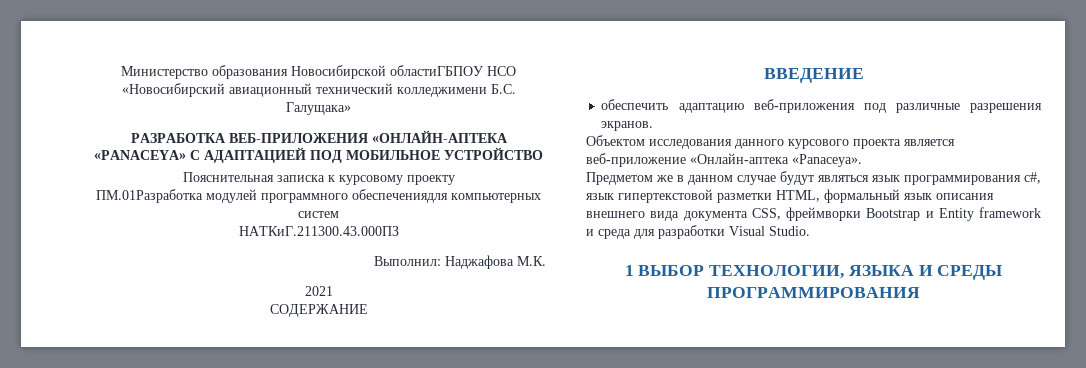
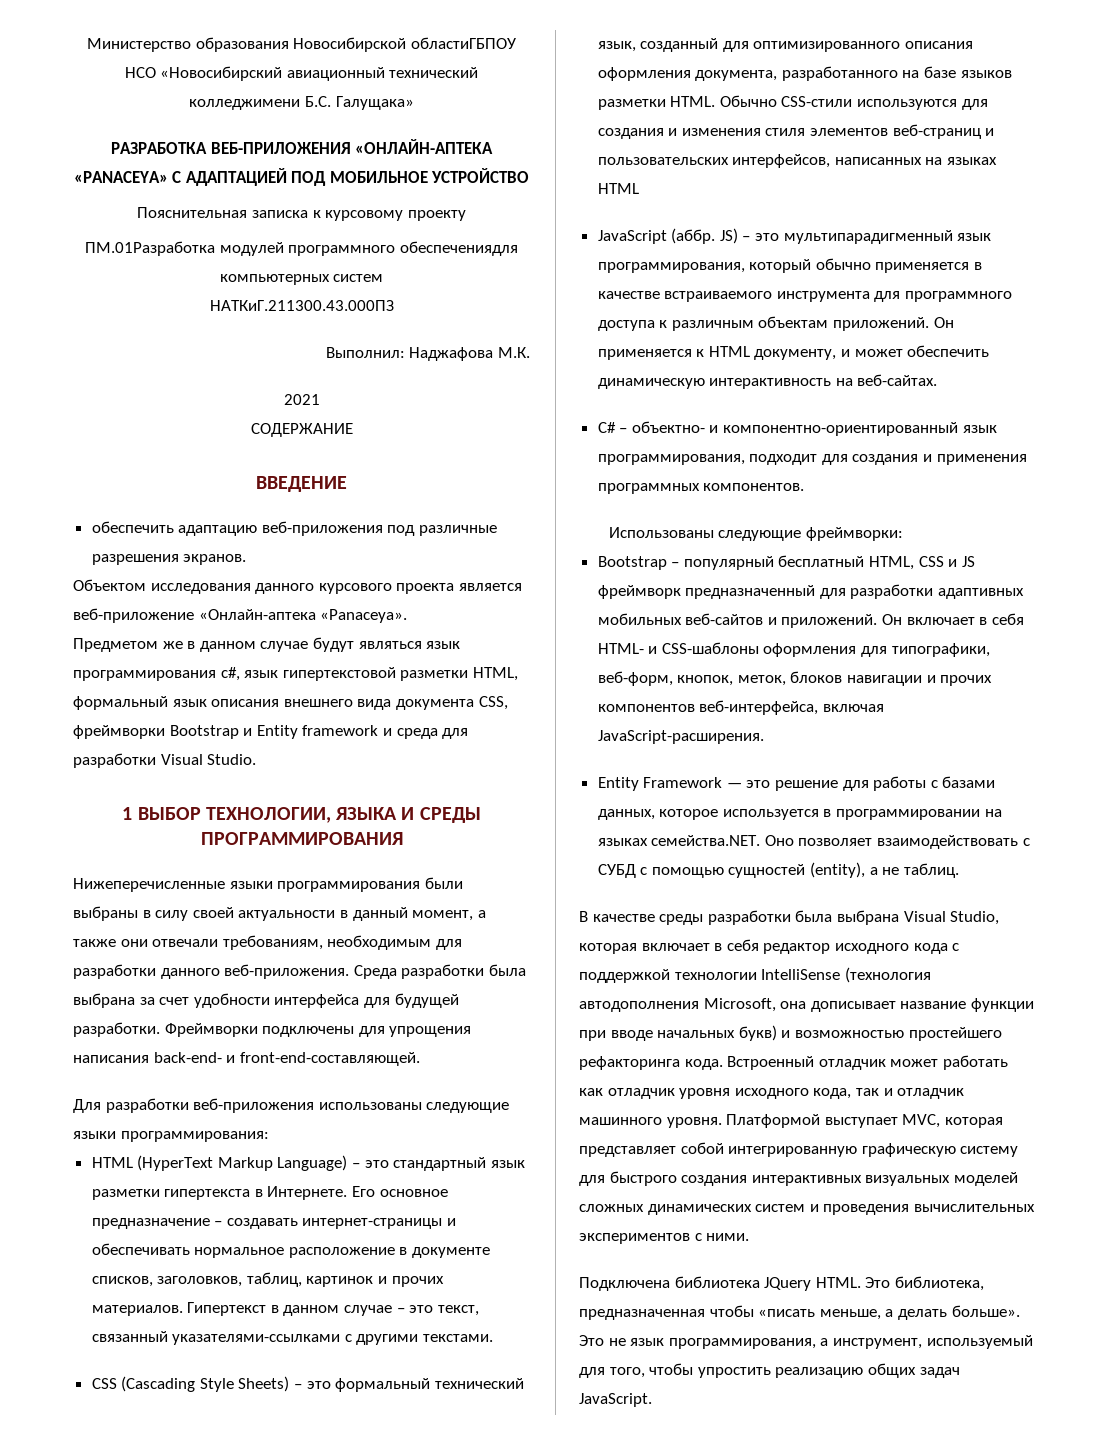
(920, 292) none -> [73,877,463,892] [73,906,486,921] [73,935,462,950] [73,964,526,979] [73,993,459,1008] [73,1022,472,1037] [73,1052,420,1066] [73,1098,510,1113] [73,1131,269,1142] [91,1155,525,1171] [91,1186,448,1200] [91,1218,457,1229] [91,1243,491,1258] [91,1272,444,1287] [91,1302,479,1316] [91,1331,494,1345] [91,1376,524,1392] [597,38,974,52] [597,66,1012,81] [597,95,988,110] [597,124,995,139] [597,154,998,168] [597,183,639,194] [597,228,992,244] [597,258,983,273] [597,291,1013,302] [597,316,954,331] [597,345,990,360] [597,374,938,389] [597,421,997,436] [597,454,1027,465] [597,483,805,494] [608,527,903,541] [597,555,975,570] [597,584,1025,599] [597,613,1024,628] [597,642,990,657] [597,671,993,686] [597,700,884,715] [597,730,764,744] [597,776,996,791] [597,809,1002,820] [597,835,1030,849] [597,862,959,878] [579,910,1000,925] [579,939,960,954] [579,967,931,983] [579,998,1034,1012] [579,1025,1002,1041] [579,1055,1008,1070] [579,1088,965,1099] [579,1114,1003,1128] [579,1142,1019,1157] [579,1171,1018,1186] [579,1204,1035,1215] [579,1233,750,1244] [579,1276,984,1291] [579,1305,1020,1320] [579,1335,1033,1349] [579,1363,960,1378] [579,1393,652,1407] // Нижеперечисленные языки программирования были выбраны в силу своей актуальности в данный момент, а также они отвечали требованиям, необходимым для разработки данного веб-приложения. Среда разработки была выбрана за счет удобности интерфейса для будущей разработки. Фреймворки подключены для упрощения написания back-end- и front-end-составляющей. // Для разработки веб-приложения использованы следующие языки программирования: // HTML (HyperText Markup Language) – это стандартный язык разметки гипертекста в Интернете. Его основное предназначение – создавать интернет-страницы и обеспечивать нормальное расположение в документе списков, заголовков, таблиц, картинок и прочих материалов. Гипертекст в данном случае – это текст, связанный указателями-ссылками с другими текстами. // CSS (Cascading Style Sheets) – это формальный технический язык, созданный для оптимизированного описания оформления документа, разработанного на базе языков разметки HTML. Обычно CSS-стили используются для создания и изменения стиля элементов веб-страниц и пользовательских интерфейсов, написанных на языках HTML // JavaScript (аббр. JS) – это мультипарадигменный язык программирования, который обычно применяется в качестве встраиваемого инструмента для программного доступа к различным объектам приложений. Он применяется к HTML документу, и может обеспечить динамическую интерактивность на веб-сайтах. // C# – объектно- и компонентно-ориентированный язык программирования, подходит для создания и применения программных компонентов. // Использованы следующие фреймворки: // Bootstrap – популярный бесплатный HTML, CSS и JS фреймворк предназначенный для разработки адаптивных мобильных веб-сайтов и приложений. Он включает в себя HTML- и CSS-шаблоны оформления для типографики, веб-форм, кнопок, меток, блоков навигации и прочих компонентов веб-интерфейса, включая JavaScript-расширения. // Entity Framework — это решение для работы с базами данных, которое используется в программировании на языках семейства.NET. Оно позволяет взаимодействовать с СУБД с помощью сущностей (entity), а не таблиц. // В качестве среды разработки была выбрана Visual Studio, которая включает в себя редактор исходного кода с поддержкой технологии IntelliSense (технология автодополнения Microsoft, она дописывает название функции при вводе начальных букв) и возможностью простейшего рефакторинга кода. Встроенный отладчик может работать как отладчик уровня исходного кода, так и отладчик машинного уровня. Платформой выступает MVC, которая представляет собой интегрированную графическую систему для быстрого создания интерактивных визуальных моделей сложных динамических систем и проведения вычислительных экспериментов с ними. // Подключена библиотека JQuery HTML. Это библиотека, предназначенная чтобы «писать меньше, а делать больше». Это не язык программирования, а инструмент, используемый для того, чтобы упростить реализацию общих задач JavaScript.

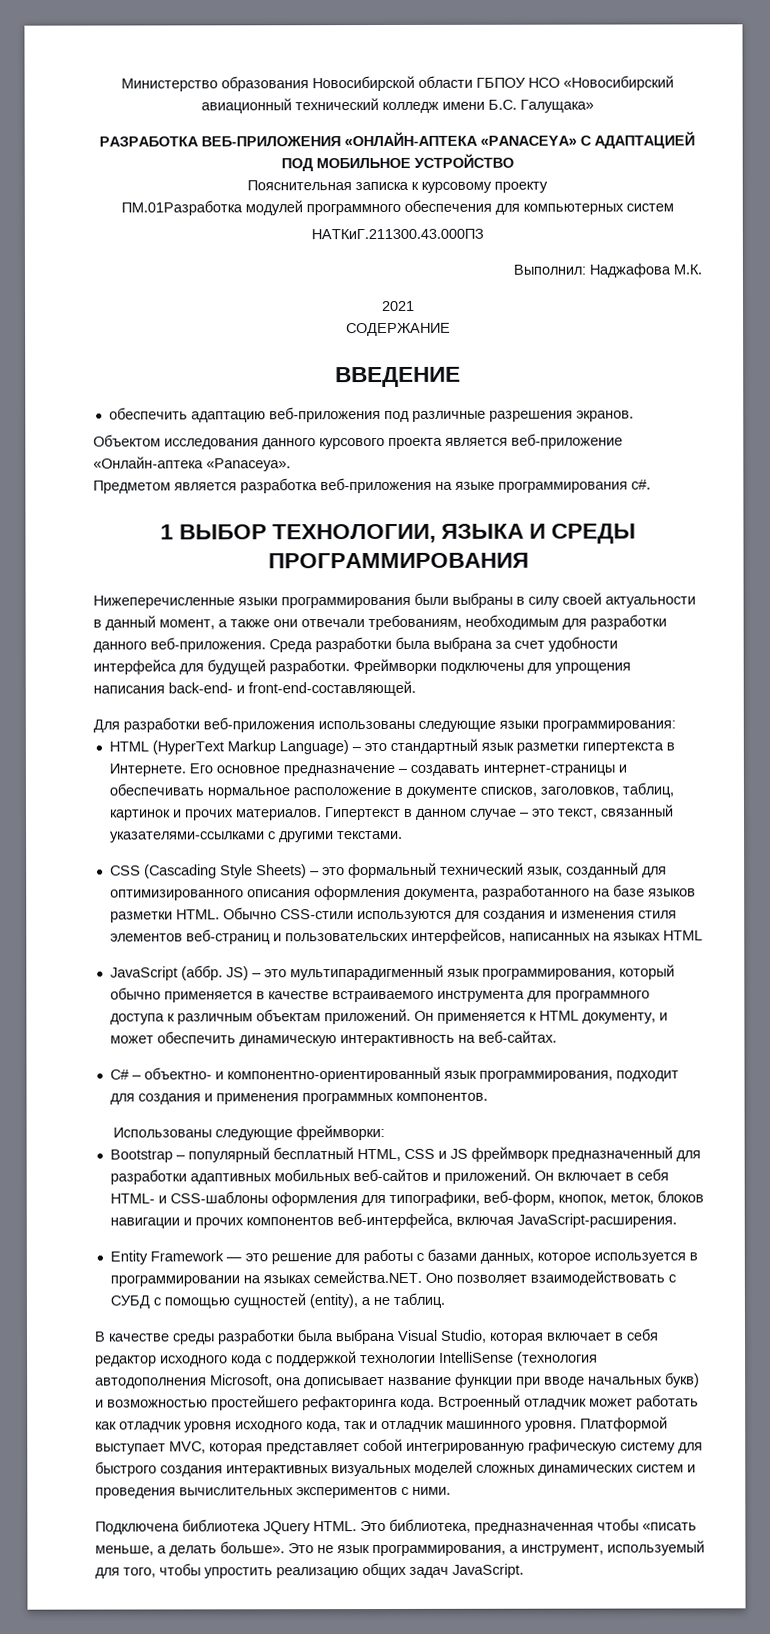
[410,37,516,49] областиГБПОУ -> [417,75,526,88] области ГБПОУ
[189,99,301,110] колледжимени -> [381,101,485,114] колледж имени
[399,241,518,256] обеспечениядля -> [403,199,520,215] обеспечения для
[162,637,461,652] [73,667,518,681] [73,696,508,710] [73,725,469,739] [73,753,257,768] же в данном случае будут являться язык программирования c#, язык гипертекстовой разметки HTML, формальный язык описания внешнего вида документа CSS, фреймворки Bootstrap и Entity framework и среда для разработки Visual Studio. -> [174,477,651,494] является разработка веб-приложения на языке программирования c#.

